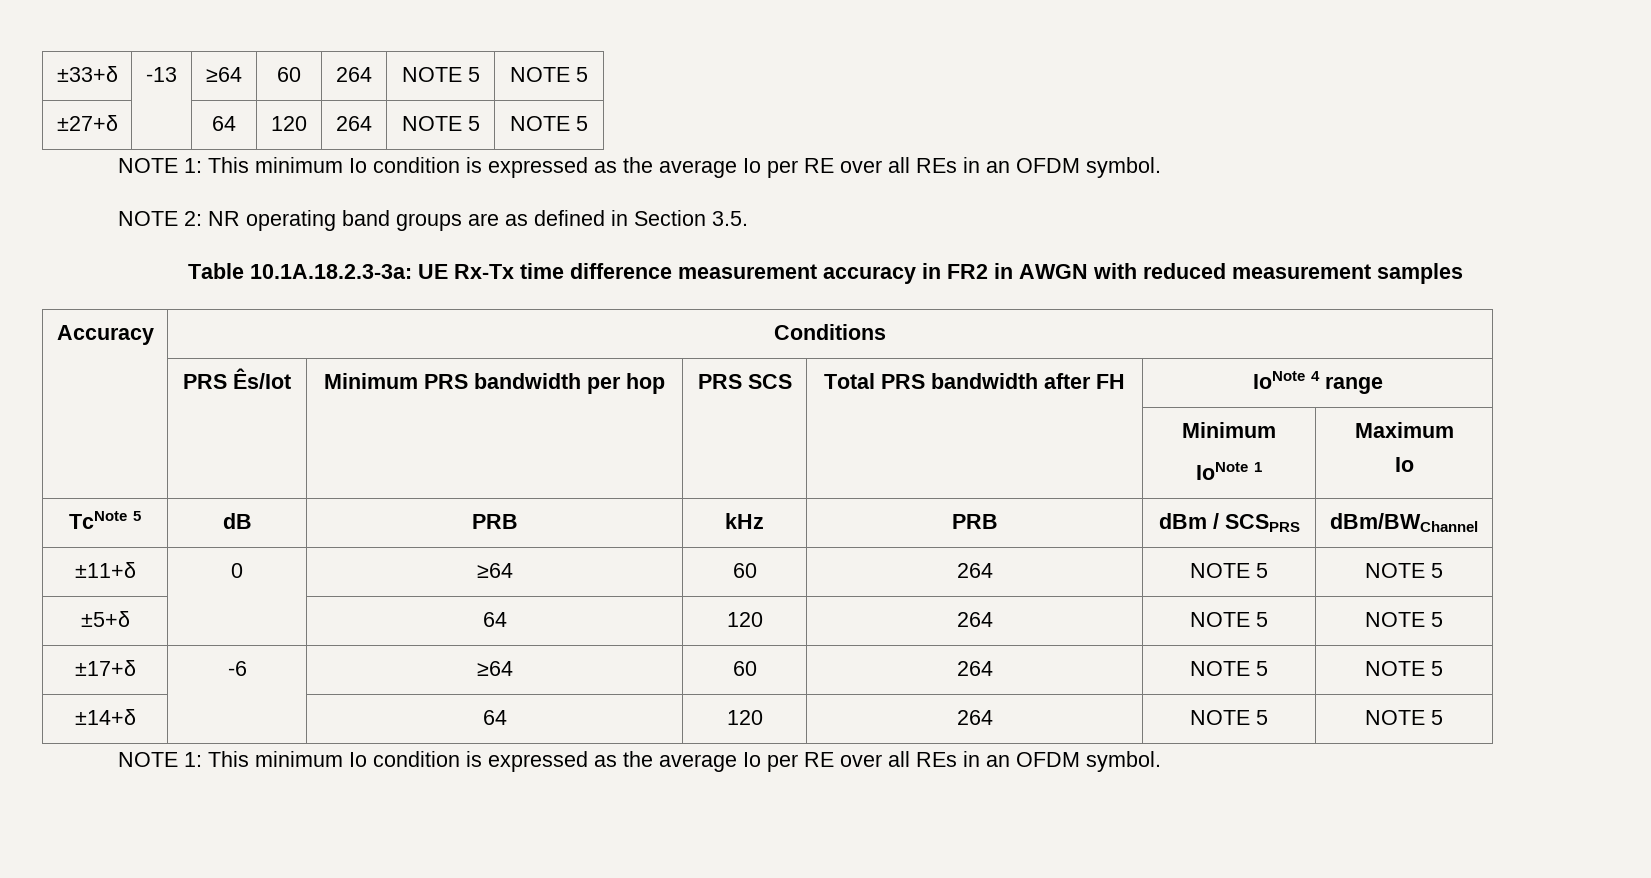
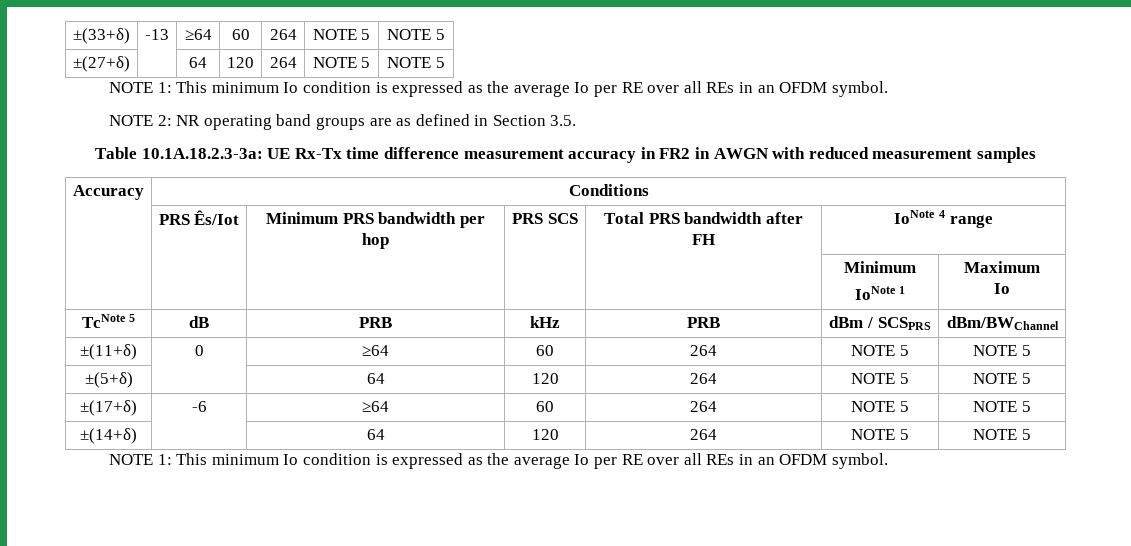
[56,66,118,82] ±33+δ -> [73,28,130,44] ±(33+δ)
[56,115,118,131] ±27+δ -> [73,56,130,72] ±(27+δ)
[74,562,136,578] ±11+δ -> [80,344,137,360] ±(11+δ)
[80,611,130,627] [482,612,507,627] [726,612,763,627] [956,612,993,627] [1190,612,1268,627] [1365,612,1443,627] [74,660,136,676] ±5+δ | | 64 | 120 | 264 | NOTE 5 | NOTE 5 // ±17+δ -> [84,372,133,388] [366,373,385,384] [531,373,559,384] [690,373,717,384] [851,373,909,384] [973,373,1031,384] [80,400,137,416] ±(5+δ) | | 64 | 120 | 264 | NOTE 5 | NOTE 5 // ±(17+δ)
[74,709,136,725] ±14+δ -> [80,428,137,444] ±(14+δ)

